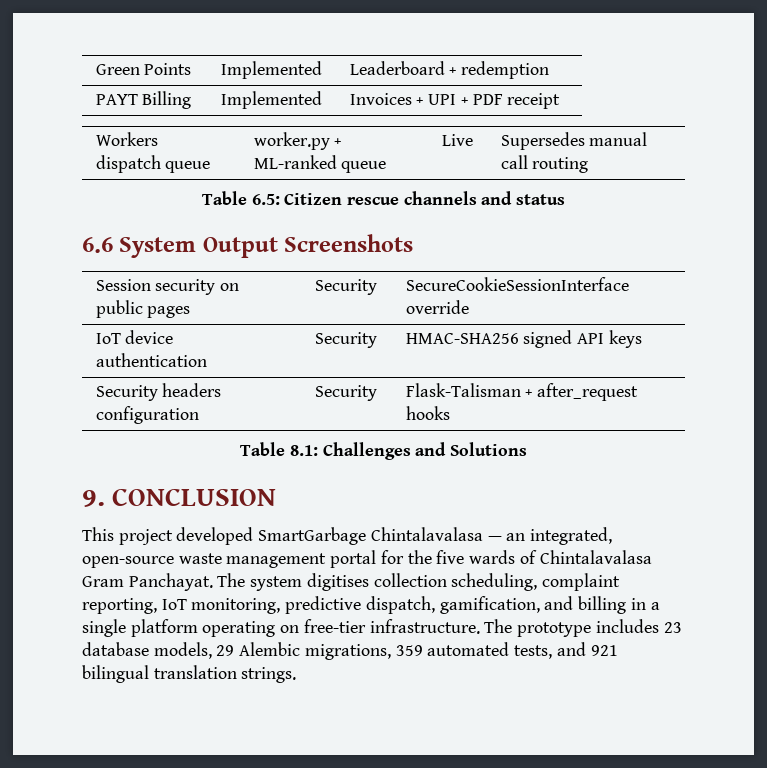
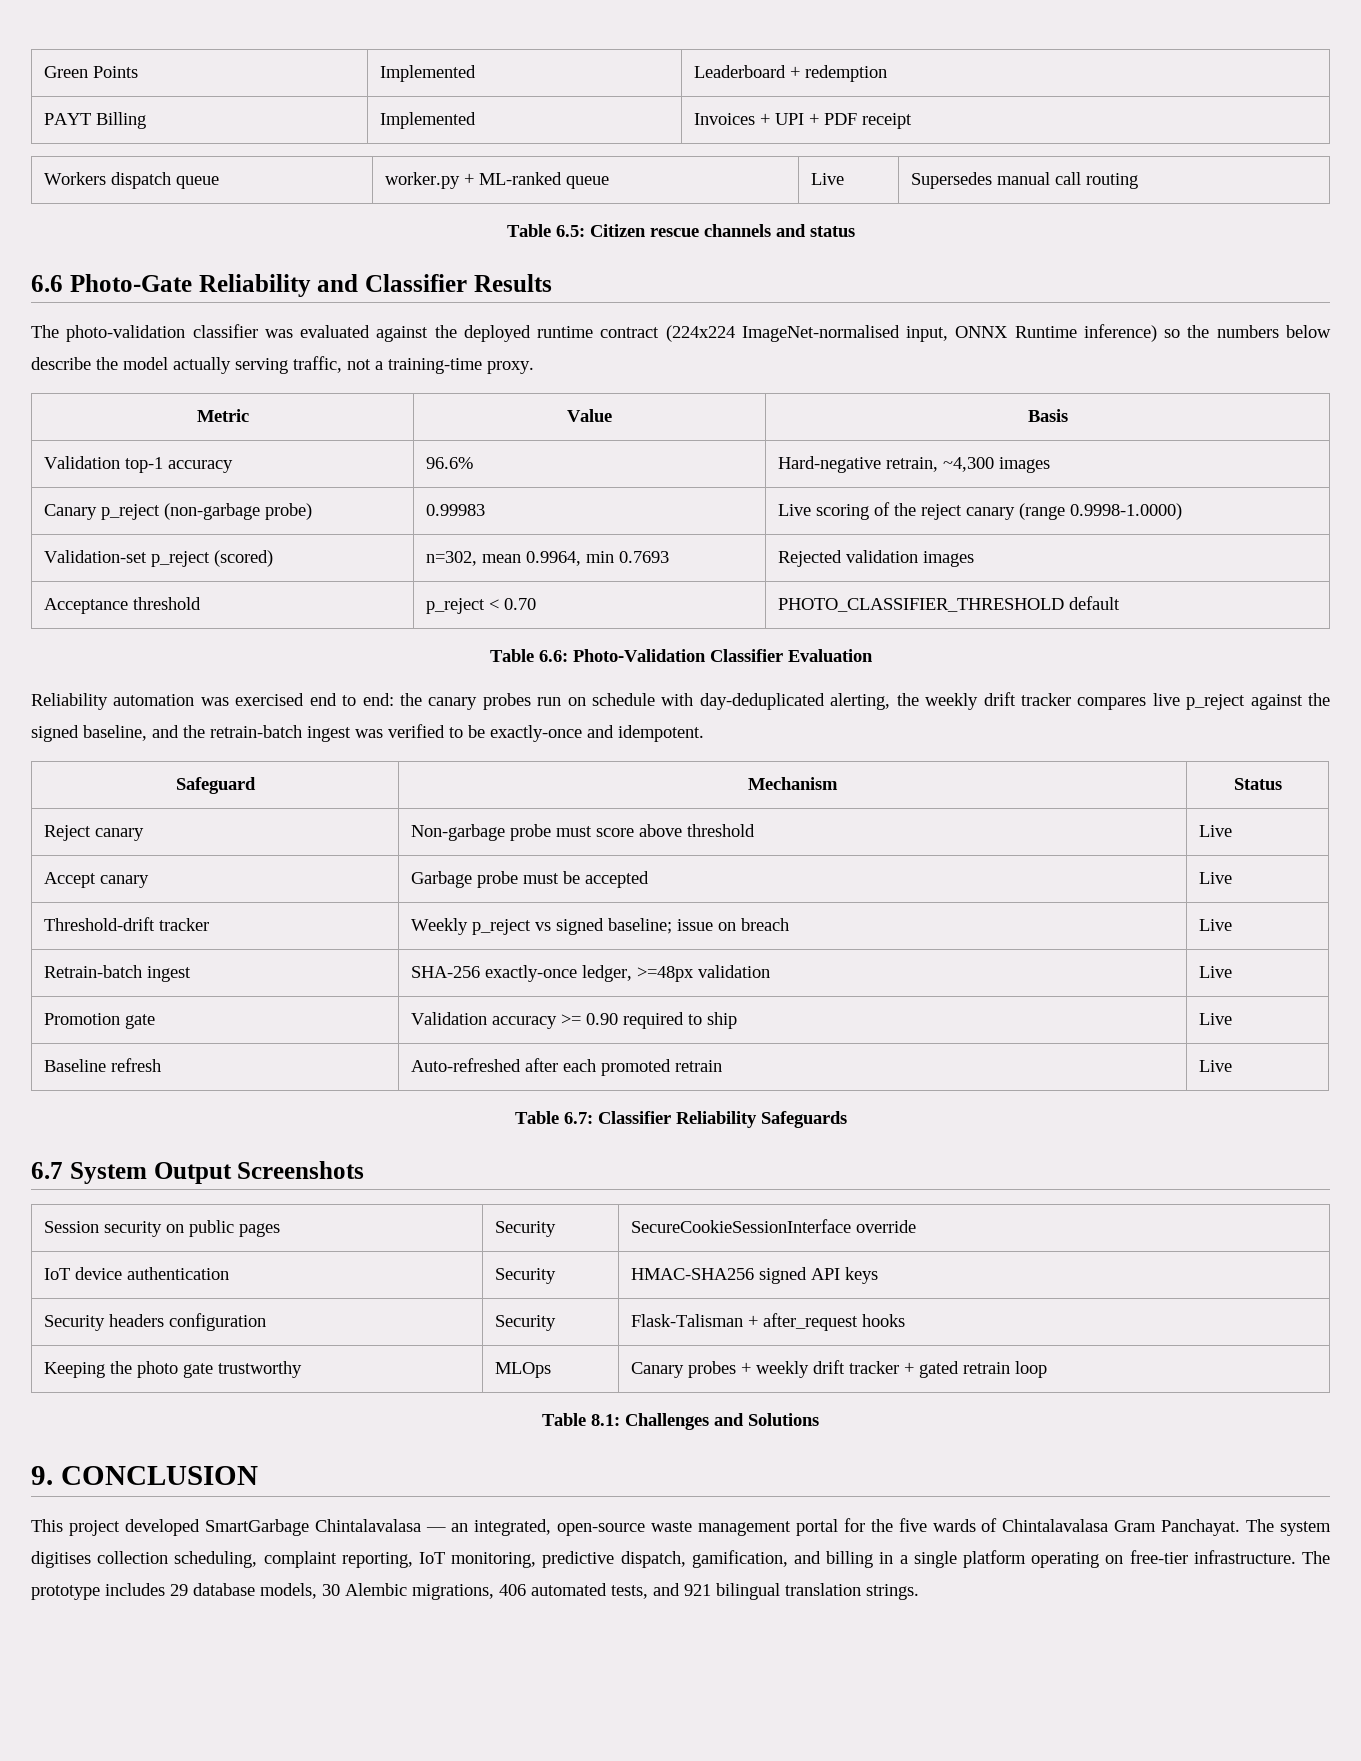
(113, 245) none -> [69,274,552,297] [31,324,1332,342] [31,356,534,374] [196,409,249,422] [567,409,612,422] [1027,409,1068,422] [43,456,233,473] [425,457,473,469] [777,456,1050,473] [43,503,312,520] [425,504,485,516] [777,502,1182,520] [43,550,273,567] [425,551,669,566] [777,550,974,567] [43,597,201,614] [425,598,536,614] [777,596,1120,612] [489,649,873,662] [31,692,1331,710] [31,724,704,742] [175,777,256,794] [748,777,838,790] [1233,778,1282,790] [43,825,144,841] [410,824,755,841] [1198,825,1232,837] [43,872,149,888] [410,871,649,888] [1198,872,1232,884] [43,917,209,931] [410,918,789,935] [1198,919,1232,931] [43,965,191,982] [410,965,770,982] [1198,966,1232,978] [43,1013,155,1029] [410,1012,737,1029] [1198,1013,1232,1025] [43,1058,161,1072] [410,1058,722,1076] [1198,1060,1232,1072] [514,1111,847,1128] [31,1162,63,1179] Photo-Gate Reliability and Classifier Results // The photo-validation classifier was evaluated against the deployed runtime contract (224x224 ImageNet-normalised input, ONNX Runtime inference) so the numbers below describe the model actually serving traffic, not a training-time proxy. // Metric | Value | Basis // Validation top-1 accuracy | 96.6% | Hard-negative retrain, ~4,300 images // Canary p_reject (non-garbage probe) | 0.99983 | Live scoring of the reject canary (range 0.9998-1.0000) // Validation-set p_reject (scored) | n=302, mean 0.9964, min 0.7693 | Rejected validation images // Acceptance threshold | p_reject < 0.70 | PHOTO_CLASSIFIER_THRESHOLD default // Table 6.6: Photo-Validation Classifier Evaluation // Reliability automation was exercised end to end: the canary probes run on schedule with day-deduplicated alerting, the weekly drift tracker compares live p_reject against the signed baseline, and the retrain-batch ingest was verified to be exactly-once and idempotent. // Safeguard | Mechanism | Status // Reject canary | Non-garbage probe must score above threshold | Live // Accept canary | Garbage probe must be accepted | Live // Threshold-drift tracker | Weekly p_reject vs signed baseline; issue on breach | Live // Retrain-batch ingest | SHA-256 exactly-once ledger, >=48px validation | Live // Promotion gate | Validation accuracy >= 0.90 required to ship | Live // Baseline refresh | Auto-refreshed after each promoted retrain | Live // Table 6.7: Classifier Reliability Safeguards // 6.7
(450, 413) none -> [43,1361,302,1378] [494,1362,551,1378] [630,1360,1047,1378] // Keeping the photo gate trustworthy | MLOps | Canary probes + weekly drift tracker + gated retrain loop
[663,622,682,633] 23 -> [170,1584,188,1596] 29
[216,645,235,656] 29 -> [322,1584,340,1596] 30
[395,645,423,656] 359 -> [499,1584,526,1596] 406

